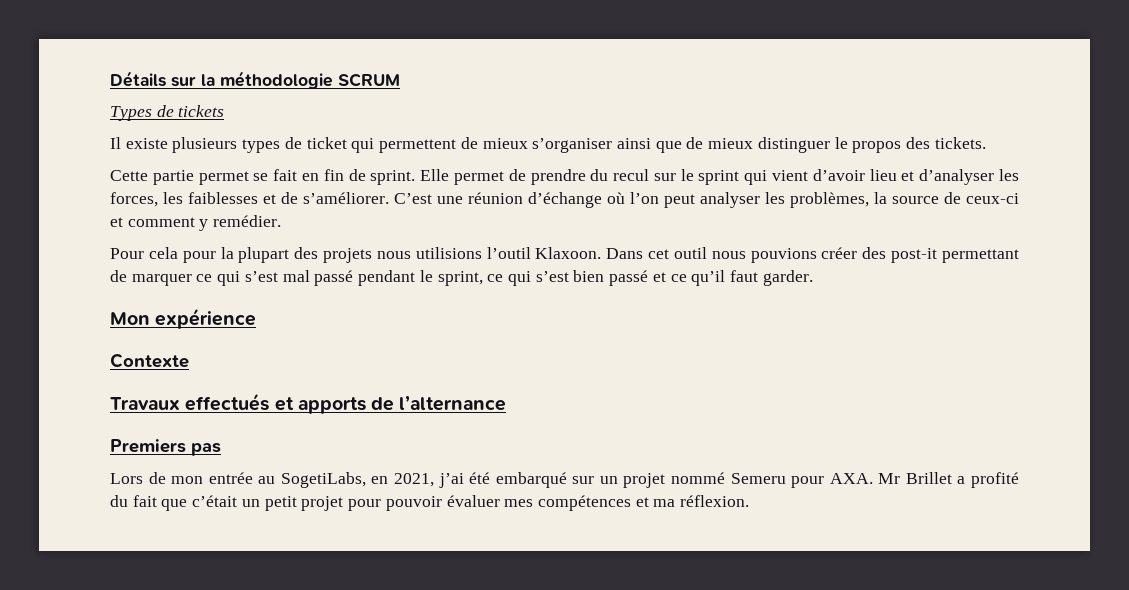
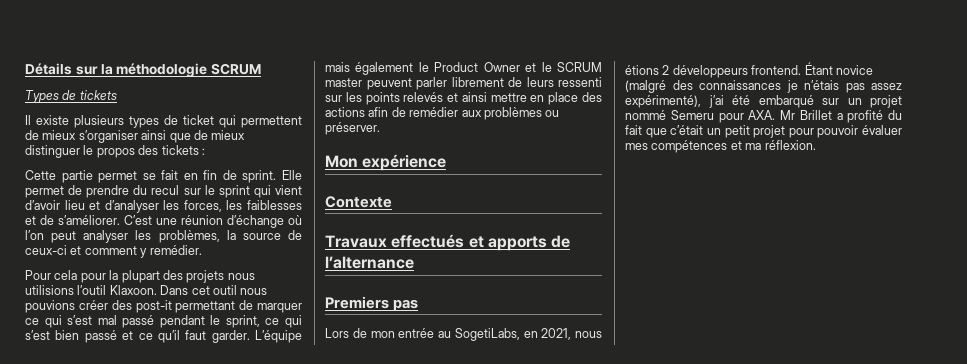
[934,137,986,149] tickets. -> [161,145,205,155] tickets :
(813, 278) none -> [255,330,302,343] [325,62,602,75] [325,77,602,90] [325,92,602,105] [325,107,560,120] [325,122,380,135] L’équipe mais également le Product Owner et le SCRUM master peuvent parler librement de leurs ressenti sur les points relevés et ainsi mettre en place des actions afin de remédier aux problèmes ou préserver.
(434, 480) none -> [575,331,602,338] [625,62,873,78] [625,80,902,93] [625,95,701,108] nous étions 2 développeurs frontend. Étant novice (malgré des connaissances je n’étais pas assez expérimenté),

